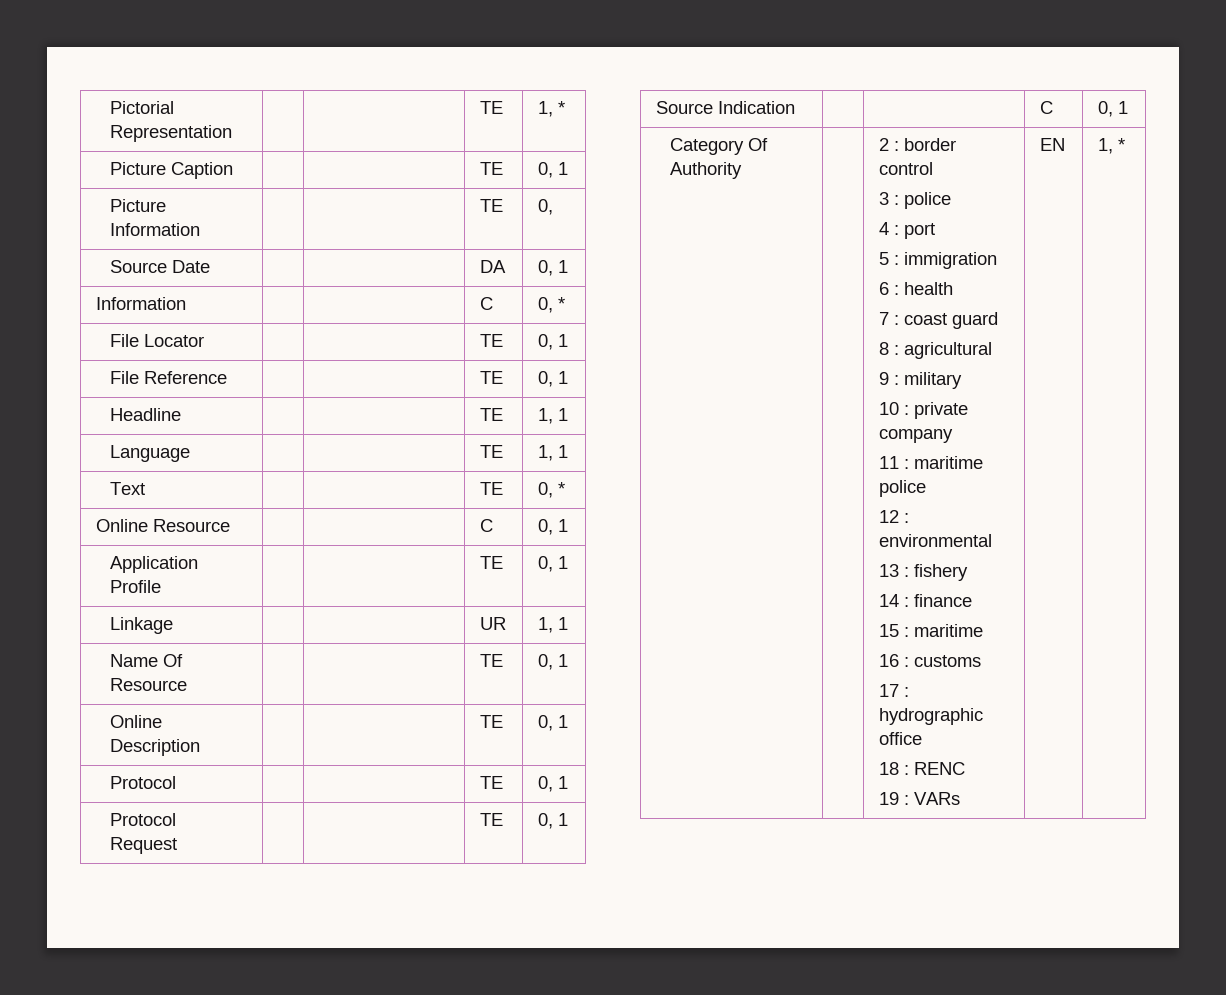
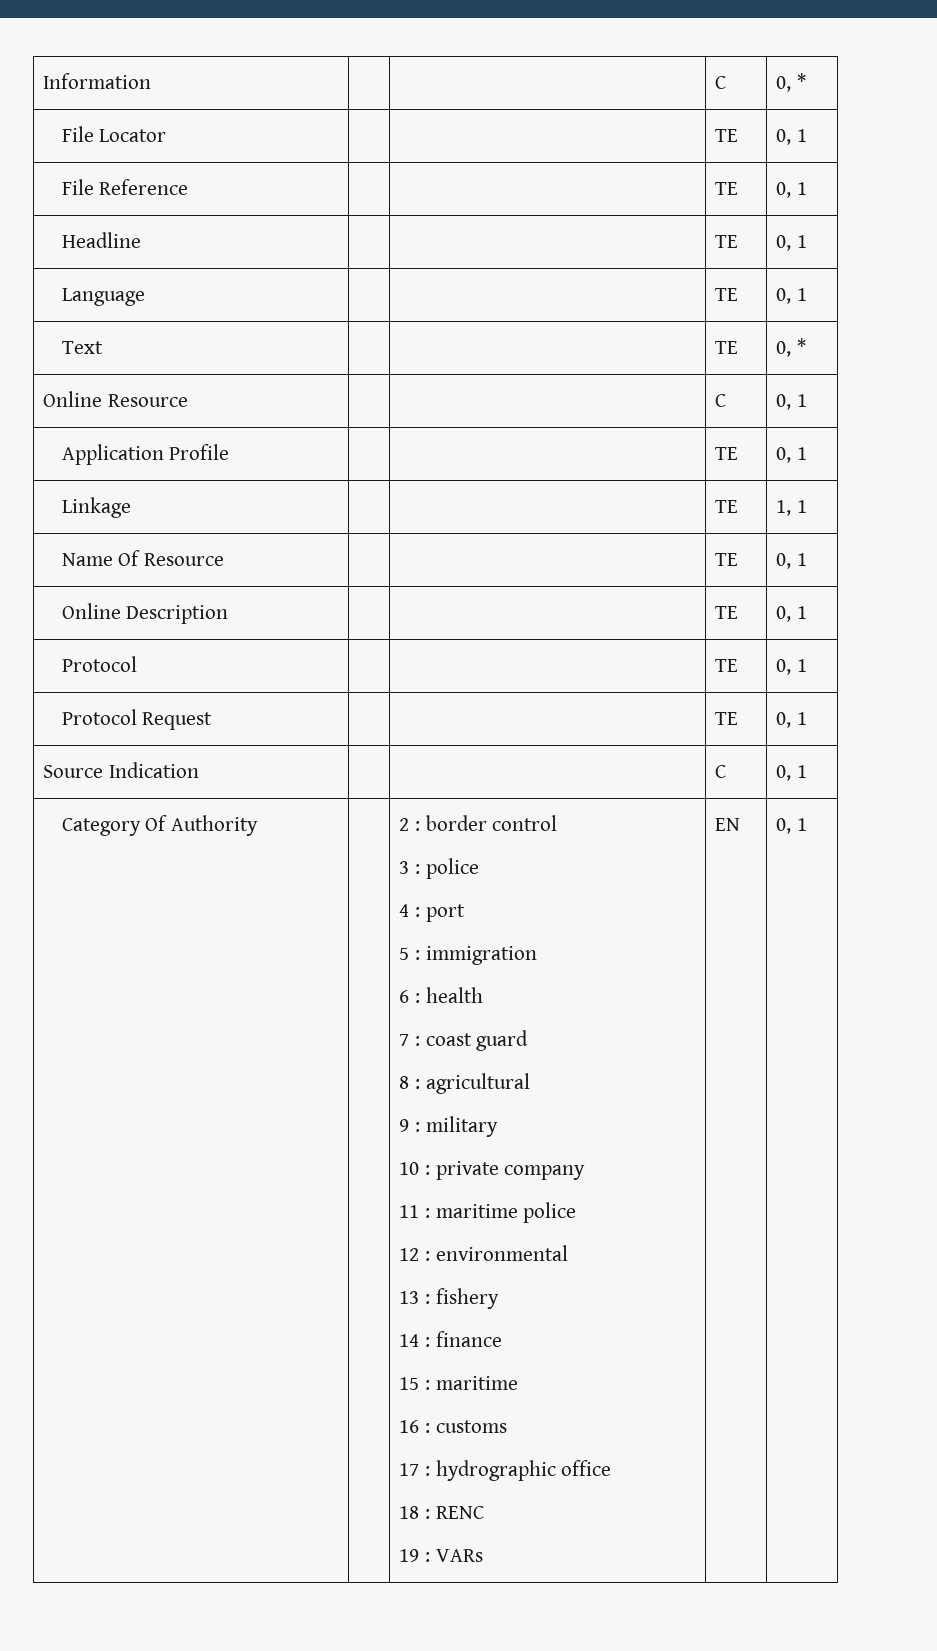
[109,101,174,114] [109,125,232,142] [479,101,503,114] [537,101,565,117] [109,162,233,179] [479,162,503,175] [537,162,568,178] [109,199,166,212] [109,223,200,236] [479,199,503,212] [537,199,553,215] [109,260,210,273] [479,260,506,273] [537,260,568,276] Pictorial Representation | | | TE | 1, * // Picture Caption | | | TE | 0, 1 // Picture Information | | | TE | 0, // Source Date | | | DA | 0, 1 // -> (43, 81) none
[537,408,553,424] 1, -> [776,235,792,251] 0,
[537,445,553,461] 1, -> [776,288,792,304] 0,
[479,617,506,630] UR -> [715,500,739,513] TE
[1097,138,1125,154] 1, * -> [776,818,807,834] 0, 1

